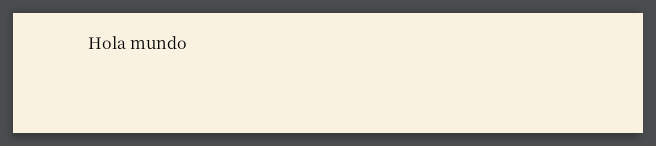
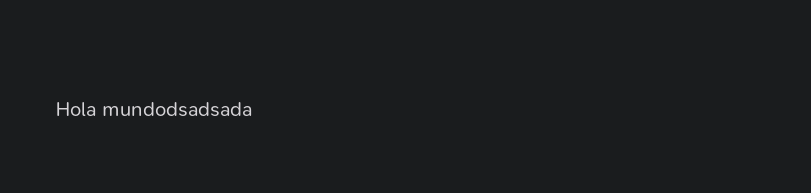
[130,36,188,49] mundo -> [101,102,252,117] mundodsadsada

